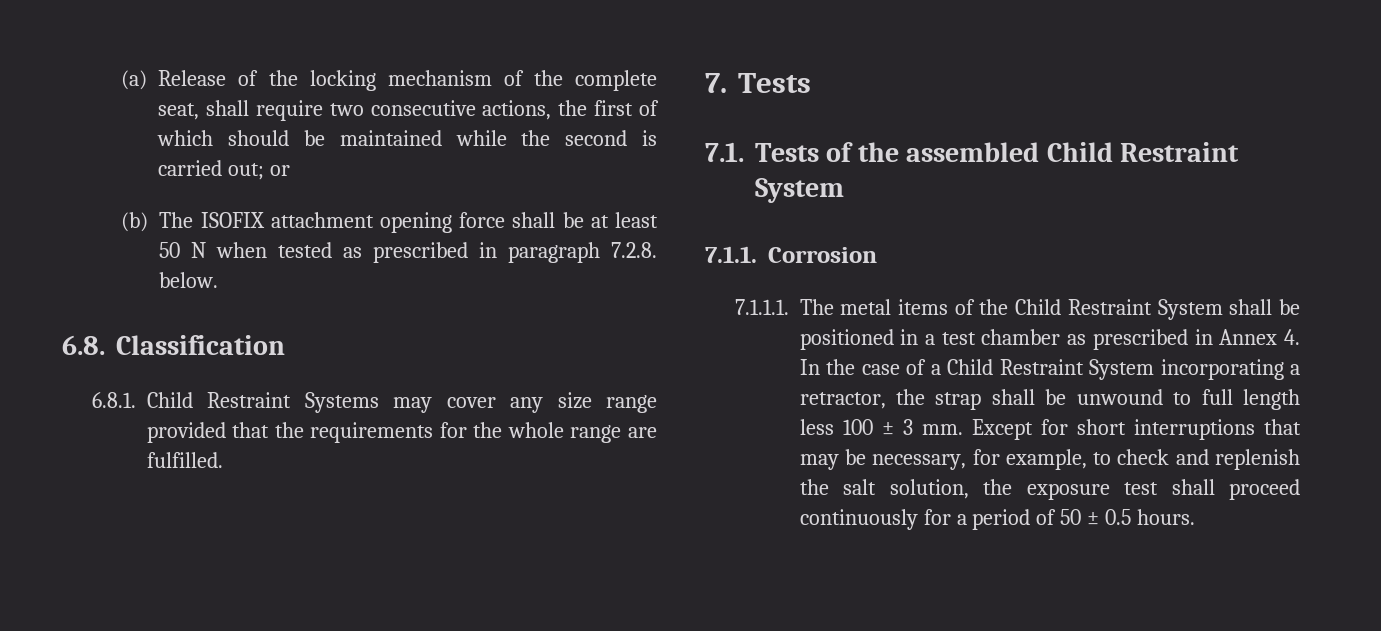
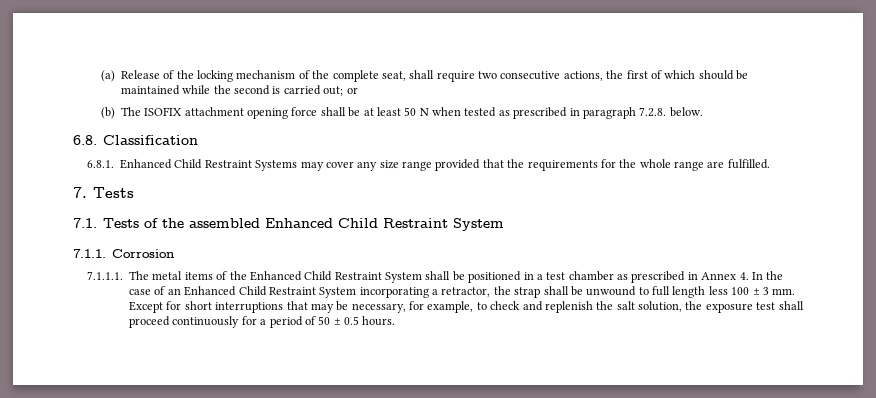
(136, 400) none -> [120,159,173,169] Enhanced
(1040, 152) none -> [265,218,334,228] Enhanced
(1009, 307) none -> [249,271,302,281] Enhanced
[930,364,941,375] a -> [167,286,237,296] an Enhanced

